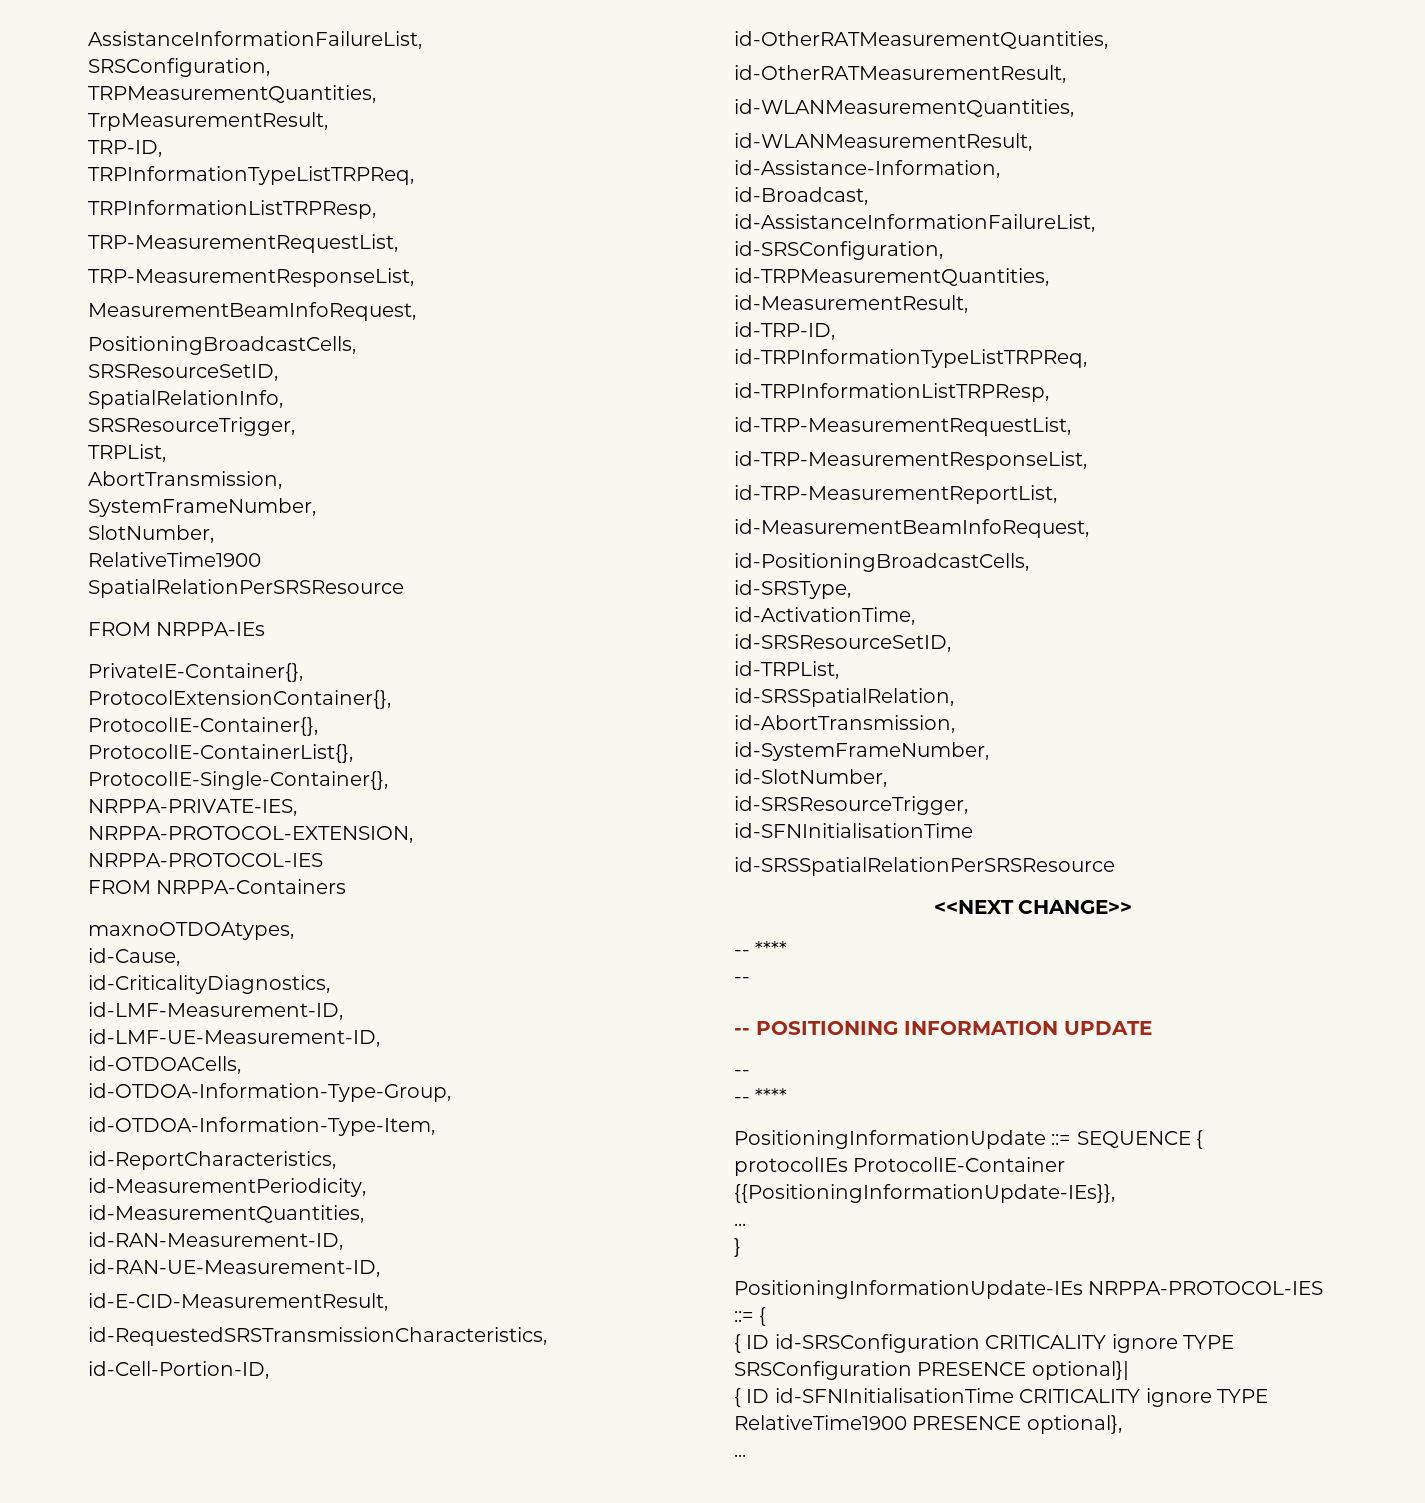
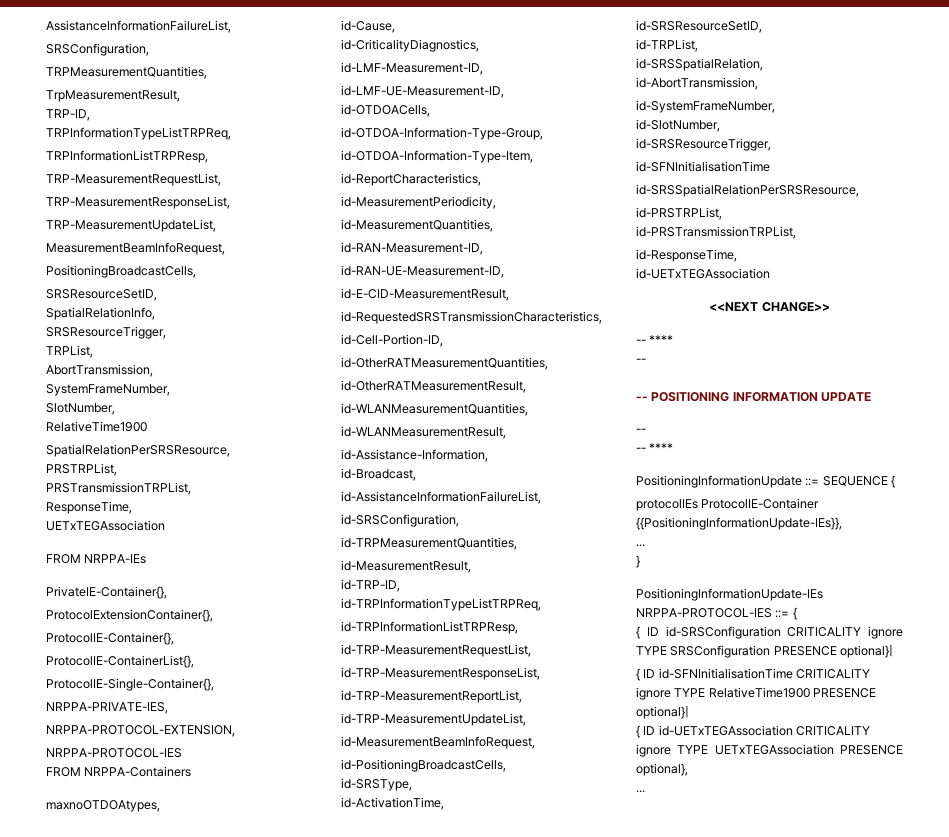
(414, 277) none -> [46,219,216,232] // TRP-MeasurementUpdateList,
[88,579,404,598] SpatialRelationPerSRSResource -> [46,444,230,457] [46,463,117,476] [46,482,191,495] [46,501,132,514] [46,520,165,531] SpatialRelationPerSRSResource, // PRSTRPList, // PRSTransmissionTRPList, // ResponseTime, // UETxTEGAssociation
(1057, 494) none -> [341,713,526,726] // id-TRP-MeasurementUpdateList,
[734,857,1115,876] id-SRSSpatialRelationPerSRSResource -> [636,184,859,197] [636,207,722,220] [636,226,796,239] [636,249,737,262] [636,268,770,279] id-SRSSpatialRelationPerSRSResource, // id-PRSTRPList, // id-PRSTransmissionTRPList, // id-ResponseTime, // id-UETxTEGAssociation
(1022, 1423) none -> [636,705,689,719] [636,725,871,738] [636,744,903,757] optional}| // { ID id-UETxTEGAssociation CRITICALITY ignore TYPE UETxTEGAssociation PRESENCE

